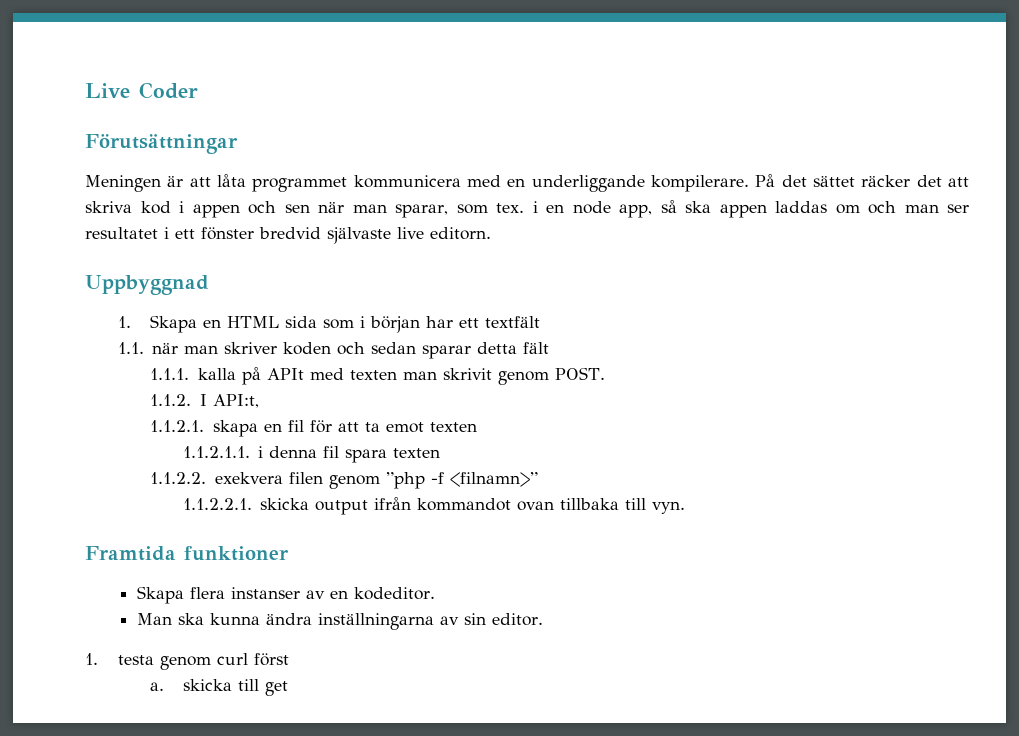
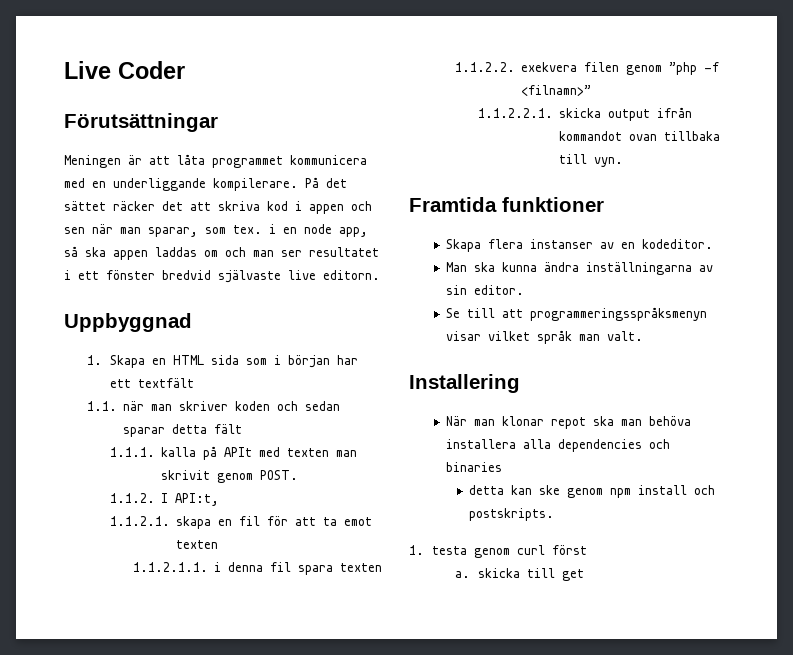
(543, 619) none -> [446,307,708,321] [446,330,644,344] [409,374,520,393] [446,416,692,429] [446,439,671,452] [446,462,503,472] [469,485,716,498] [469,508,555,521] // Se till att programmeringsspråksmenyn visar vilket språk man valt. // Installering // När man klonar repot ska man behöva installera alla dependencies och binaries // detta kan ske genom npm install och postskripts.

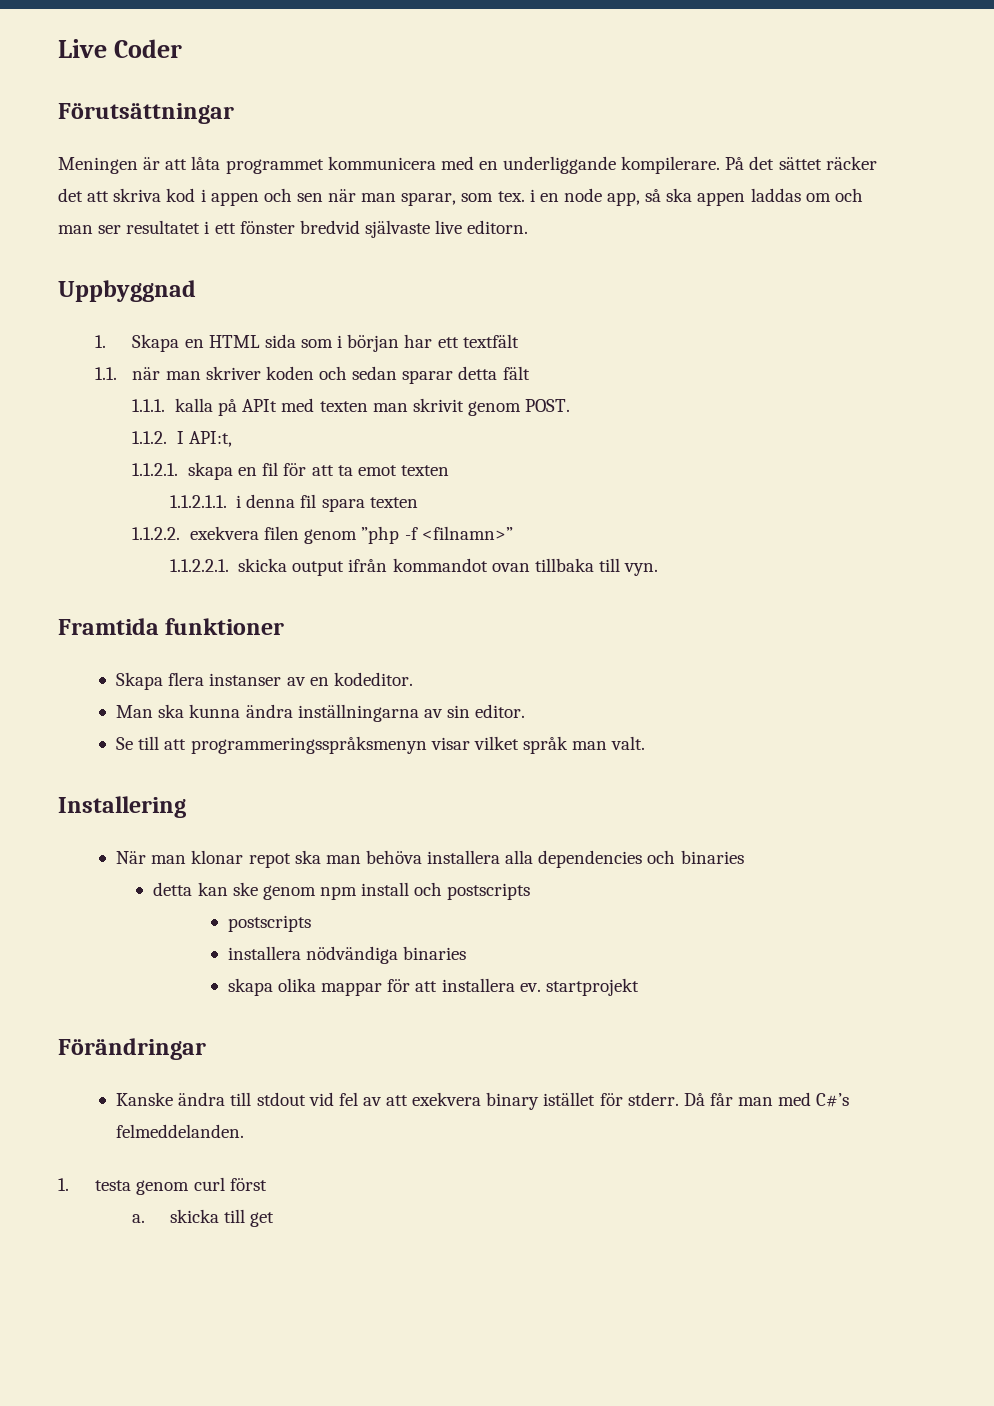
[469,508,555,521] postskripts. -> [447,883,531,900] [227,915,311,932] [227,946,467,964] [227,978,639,996] [58,1038,206,1060] [116,1092,850,1110] [116,1124,245,1138] postscripts // postscripts // installera nödvändiga binaries // skapa olika mappar för att installera ev. startprojekt // Förändringar // Kanske ändra till stdout vid fel av att exekvera binary istället för stderr. Då får man med C#’s felmeddelanden.

